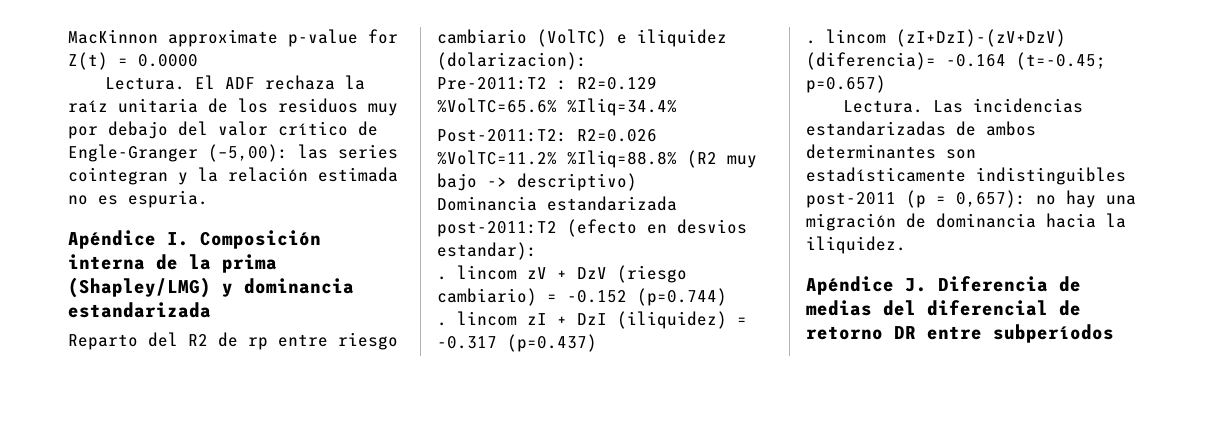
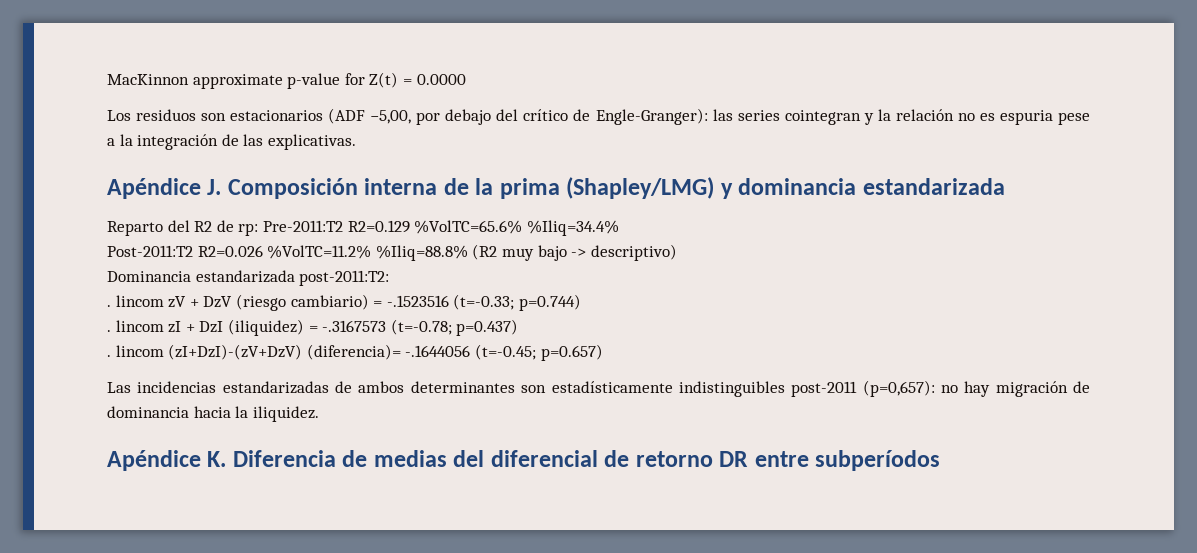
[104,75,365,90] [68,98,398,116] Lectura. El ADF rechaza la raíz unitaria de los residuos muy -> [107,108,412,124] Los residuos son estacionarios (ADF −5,00,
[218,121,268,136] valor -> (519, 115) none
[68,144,288,162] Engle-Granger (−5,00): -> [595,108,708,125] Engle-Granger):
[318,167,398,182] estimada -> (954, 115) none
[128,190,208,208] [68,230,189,249] espuria. // Apéndice I. -> [999,110,1090,125] [107,134,356,150] [107,178,222,199] espuria pese a la integración de las explicativas. // Apéndice J.
[248,332,398,350] [437,29,727,47] [437,52,587,70] [437,77,567,90] rp entre riesgo cambiario (VolTC) e iliquidez (dolarizacion): // Pre-2011:T2 : -> [238,220,343,236] rp: Pre-2011:T2
[437,129,567,142] Post-2011:T2: -> [107,245,193,257] Post-2011:T2
[437,219,747,237] [437,242,537,260] post-2011:T2 (efecto en desvios estandar): -> [299,270,390,286] post-2011:T2:
[567,288,727,306] -0.152 (p=0.744) -> [386,294,581,311] -.1523516 (t=-0.33; p=0.744)
[437,334,597,352] -0.317 (p=0.437) -> [322,319,519,336] -.3167573 (t=-0.78; p=0.437)
[946,54,1006,67] -0.164 -> [405,345,471,357] -.1644056
[842,100,923,113] Lectura. -> (603, 352) none
[906,190,1026,208] (p = 0,657): -> [862,380,935,397] (p=0,657):
[1106,195,1136,205] una -> (991, 389) none
[905,278,927,292] J. -> [207,451,227,467] K.

